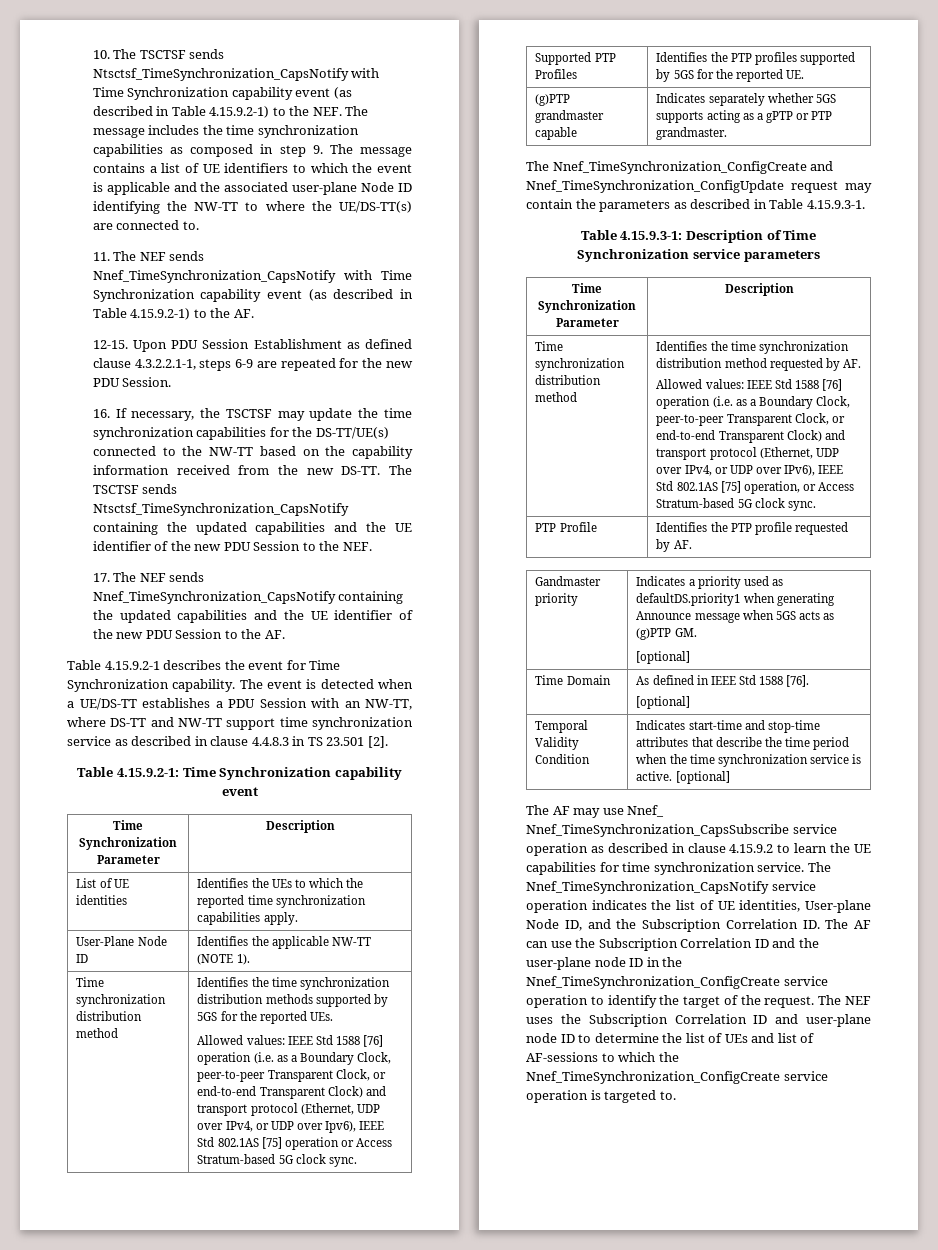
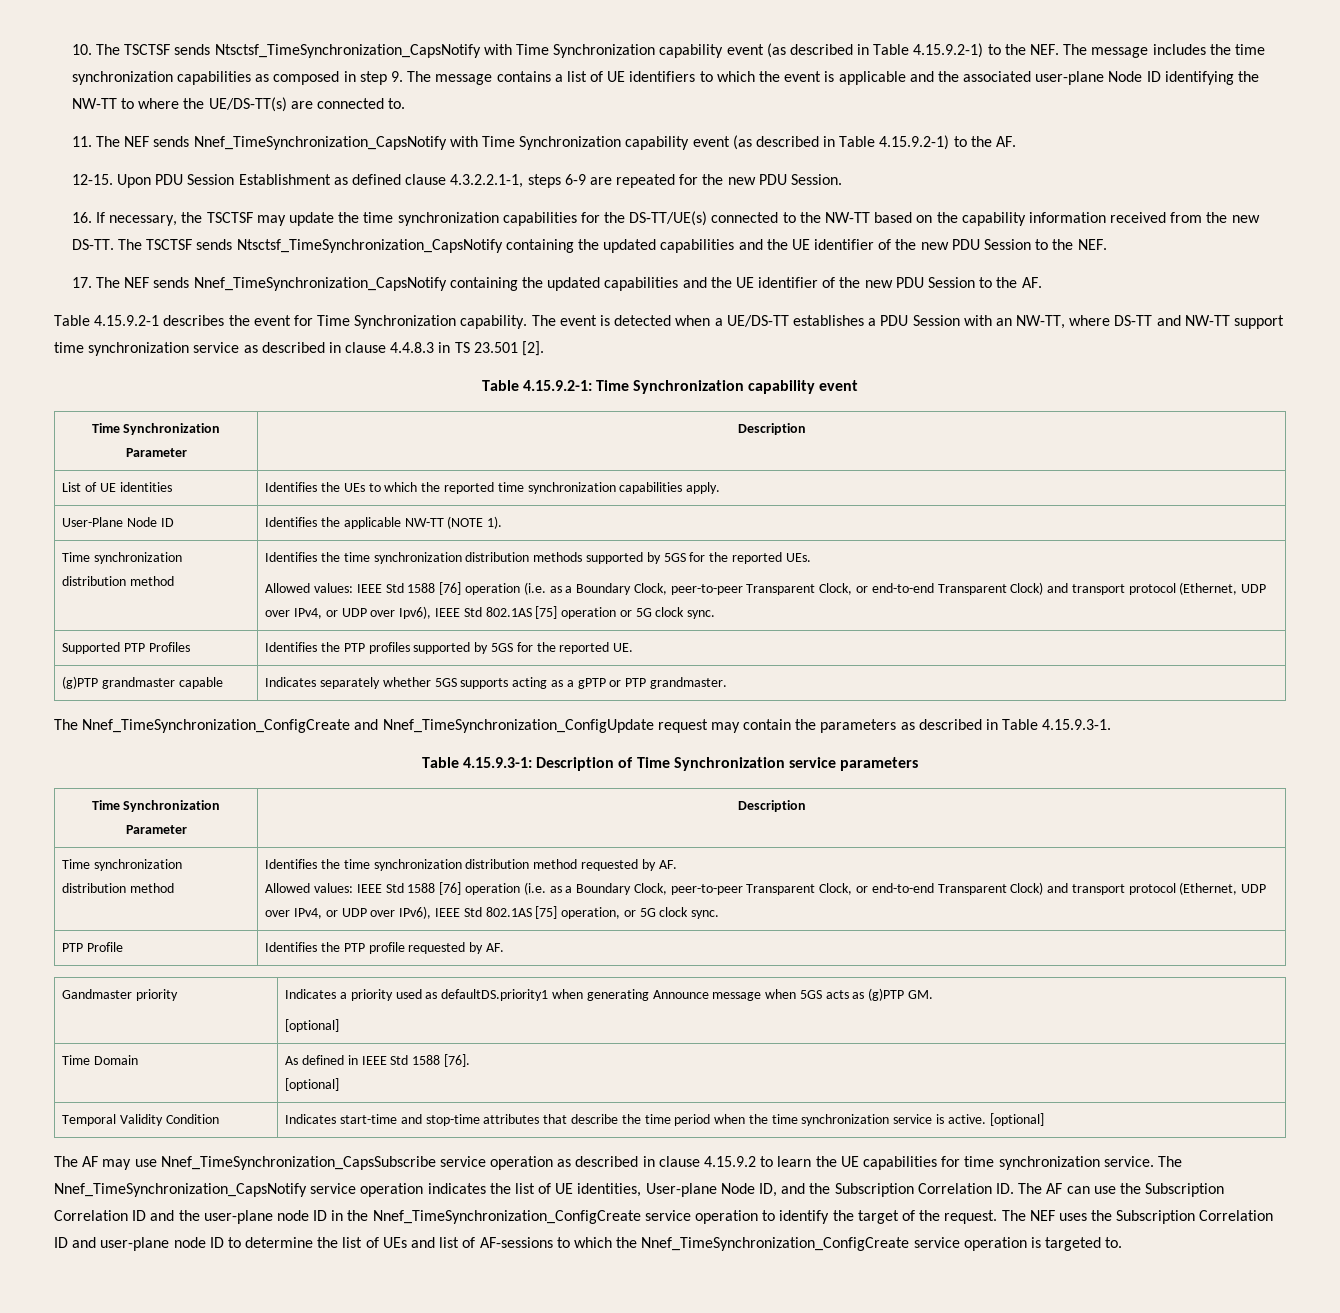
[355,1138,392,1147] [197,1154,276,1164] Access Stratum-based -> (632, 613) none
[817,482,854,491] [656,498,735,508] Access Stratum-based -> (636, 913) none
[627,805,665,817] Nnef_ -> (157, 1163) none

